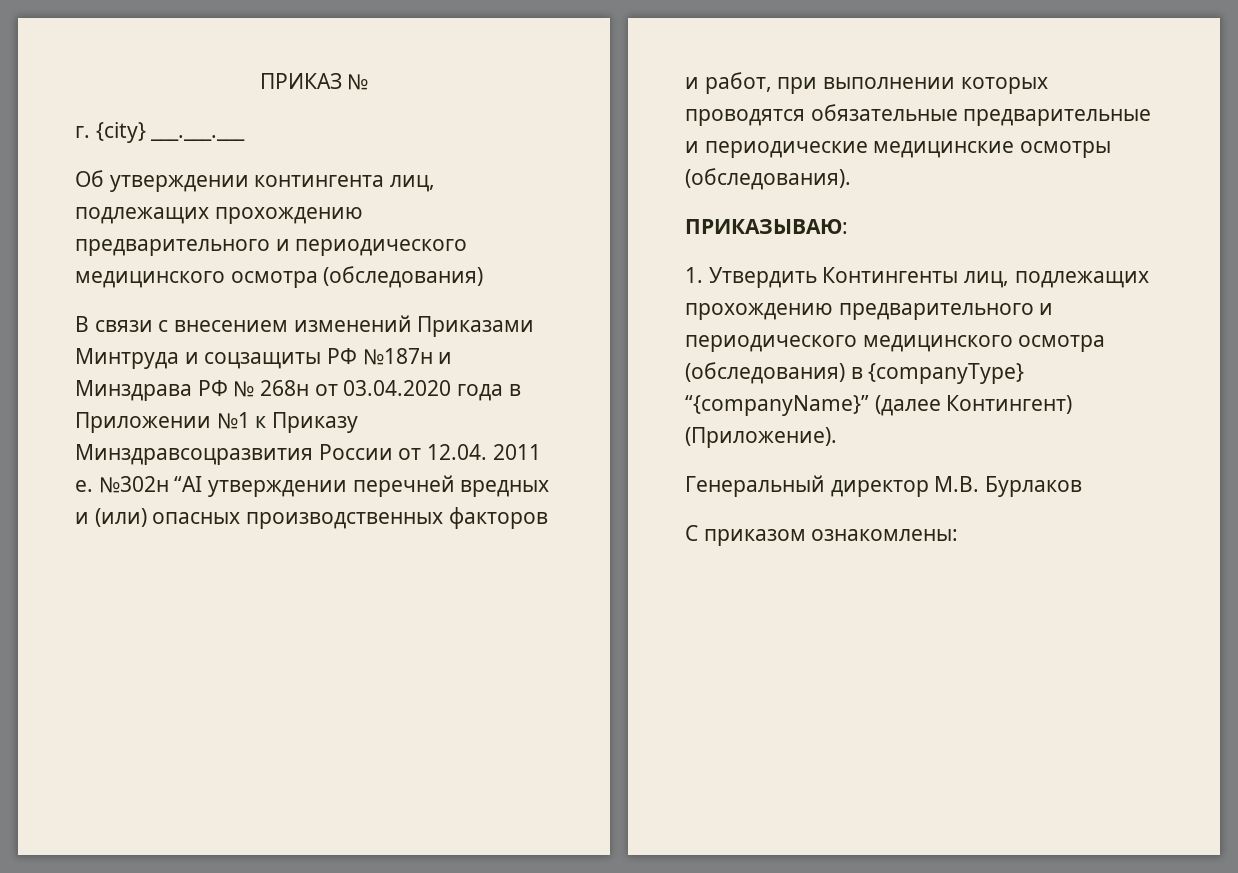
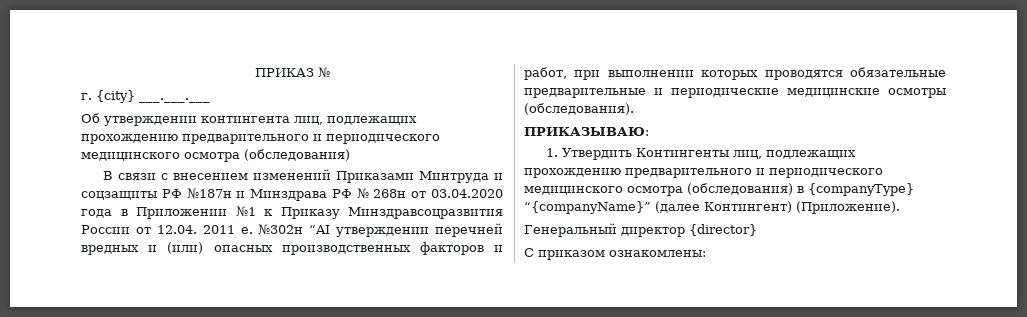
[934,476,1083,497] М.В. Бурлаков -> [689,224,757,236] {director}

